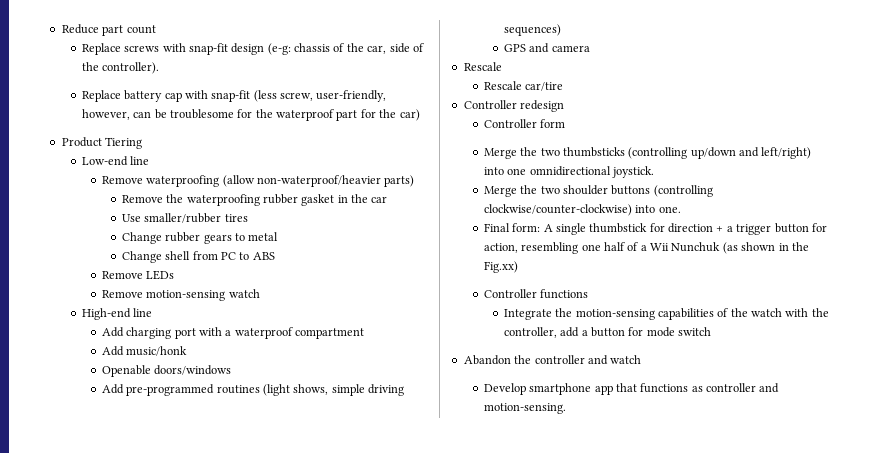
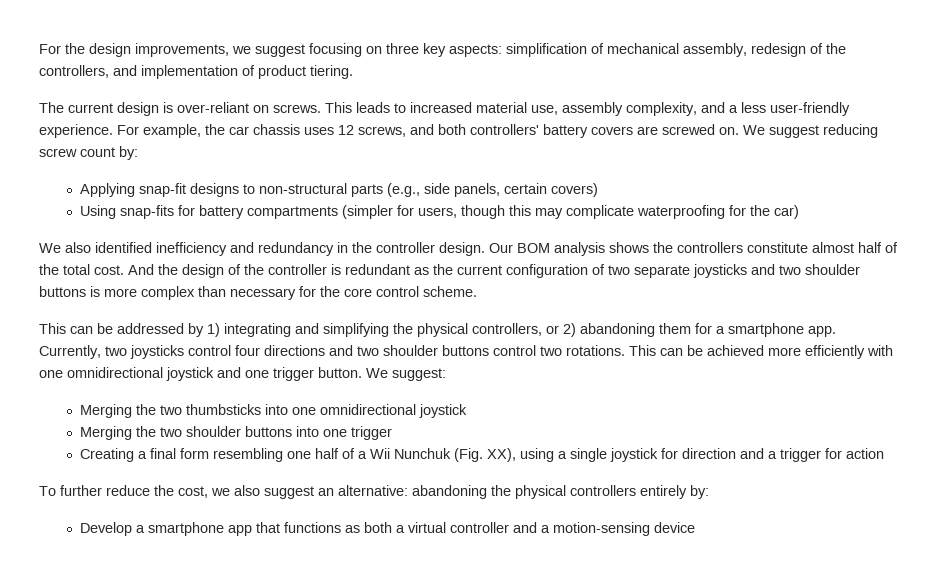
[61,24,156,36] [81,43,424,55] [81,62,160,74] [81,90,387,102] [81,109,420,121] [61,137,143,149] [81,156,150,166] [101,175,415,187] [121,194,388,206] [121,213,248,223] [121,232,279,244] [121,251,275,263] [101,270,175,280] [101,289,260,301] [81,308,153,320] [101,327,365,339] [101,346,188,356] [101,365,232,377] [101,384,405,396] [503,24,561,36] [503,43,590,53] [463,62,502,71] [483,81,564,91] [463,100,565,112] [483,119,566,128] [483,147,812,159] Reduce part count // Replace screws with snap-fit design (e-g: chassis of the car, side of the controller). // Replace battery cap with snap-fit (less screw, user-friendly, however, can be troublesome for the waterproof part for the car) // Product Tiering // Low-end line // Remove waterproofing (allow non-waterproof/heavier parts) // Remove the waterproofing rubber gasket in the car // Use smaller/rubber tires // Change rubber gears to metal // Change shell from PC to ABS // Remove LEDs // Remove motion-sensing watch // High-end line // Add charging port with a waterproof compartment // Add music/honk // Openable doors/windows // Add pre-programmed routines (light shows, simple driving sequences) // GPS and camera // Rescale // Rescale car/tire // Controller redesign // Controller form // Merge the two thumbsticks (controlling up/down and left/right) -> [39,43,846,57] [39,65,353,79] [39,102,850,116] [39,124,878,138] [39,146,138,160] [80,183,599,197] [80,205,800,219] [39,242,898,256] [39,264,860,278] [39,286,477,300] [39,323,836,337] [39,345,893,359] [39,367,446,381] [80,404,262,418] For the design improvements, we suggest focusing on three key aspects: simplification of mechanical assembly, redesign of the controllers, and implementation of product tiering. // The current design is over-reliant on screws. This leads to increased material use, assembly complexity, and a less user-friendly experience. For example, the car chassis uses 12 screws, and both controllers' battery covers are screwed on. We suggest reducing screw count by: // Applying snap-fit designs to non-structural parts (e.g., side panels, certain covers) // Using snap-fits for battery compartments (simpler for users, though this may complicate waterproofing for the car) // We also identified inefficiency and redundancy in the controller design. Our BOM analysis shows the controllers constitute almost half of the total cost. And the design of the controller is redundant as the current configuration of two separate joysticks and two shoulder buttons is more complex than necessary for the core control scheme. // This can be addressed by 1) integrating and simplifying the physical controllers, or 2) abandoning them for a smartphone app. Currently, two joysticks control four directions and two shoulder buttons control two rotations. This can be achieved more efficiently with one omnidirectional joystick and one trigger button. We suggest: // Merging the two thumbsticks
[611,166,654,178] [483,186,517,197] joystick. // Merge -> [419,404,468,418] [80,426,133,440] joystick // Merging
[653,185,713,197] [483,204,681,216] [483,223,827,235] [483,243,518,253] (controlling clockwise/counter-clockwise) into one. // Final form: A single thumbstick for direction + a trigger button for action, -> [296,426,393,440] [80,448,210,462] into one trigger // Creating a final form
[722,242,809,254] [483,261,518,273] [483,289,589,299] [503,308,829,320] [503,327,712,338] [463,355,642,365] (as shown in the Fig.xx) // Controller functions // Integrate the motion-sensing capabilities of the watch with the controller, add a button for mode switch // Abandon the controller and watch -> [454,448,885,462] [39,485,709,499] (Fig. XX), using a single joystick for direction and a trigger for action // To further reduce the cost, we also suggest an alternative: abandoning the physical controllers entirely by:
(526, 389) none -> [136,525,146,533] a
[706,383,780,393] [483,403,566,414] controller and motion-sensing. -> [364,522,696,536] both a virtual controller and a motion-sensing device

